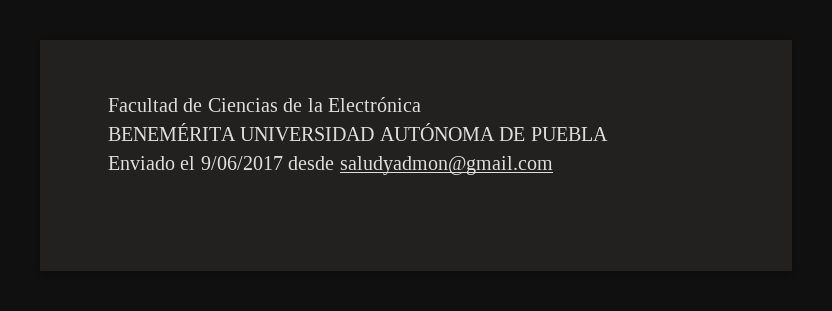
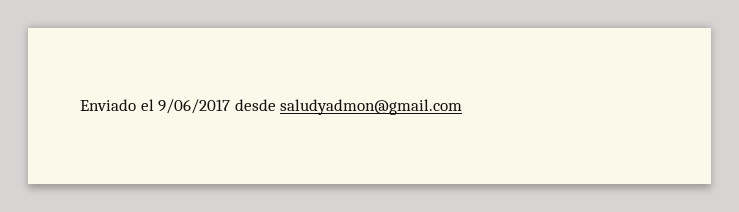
[108,97,421,112] [108,123,608,141] Facultad de Ciencias de la Electrónica // BENEMÉRITA UNIVERSIDAD AUTÓNOMA DE PUEBLA // -> (80, 105) none

